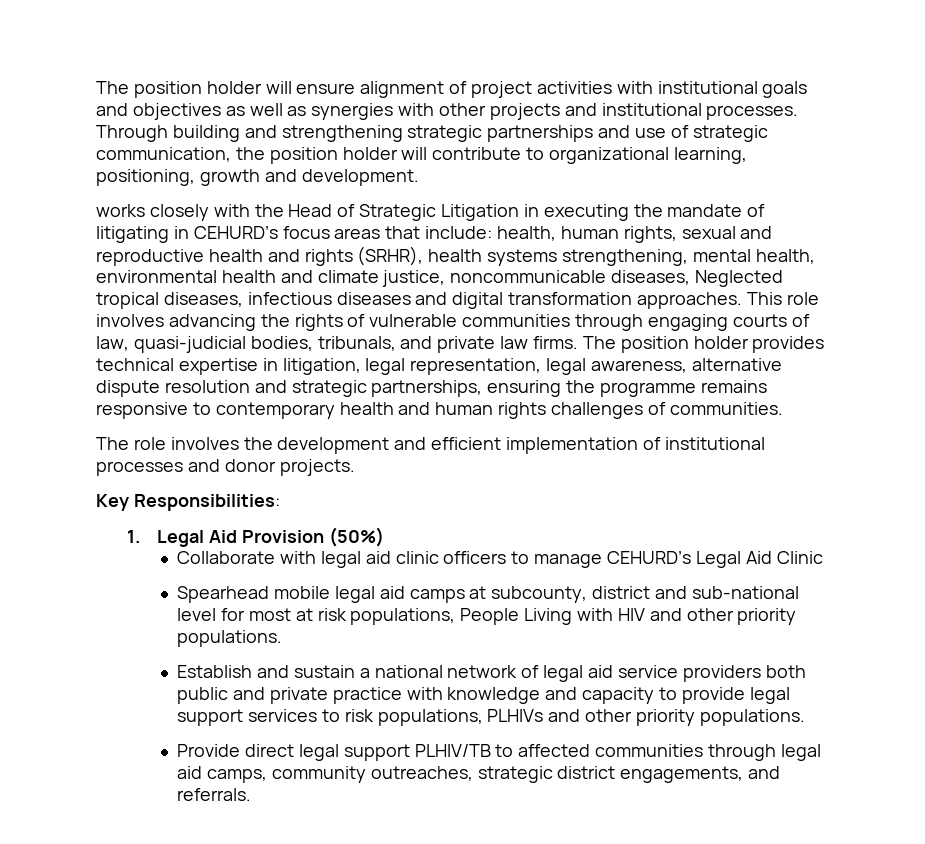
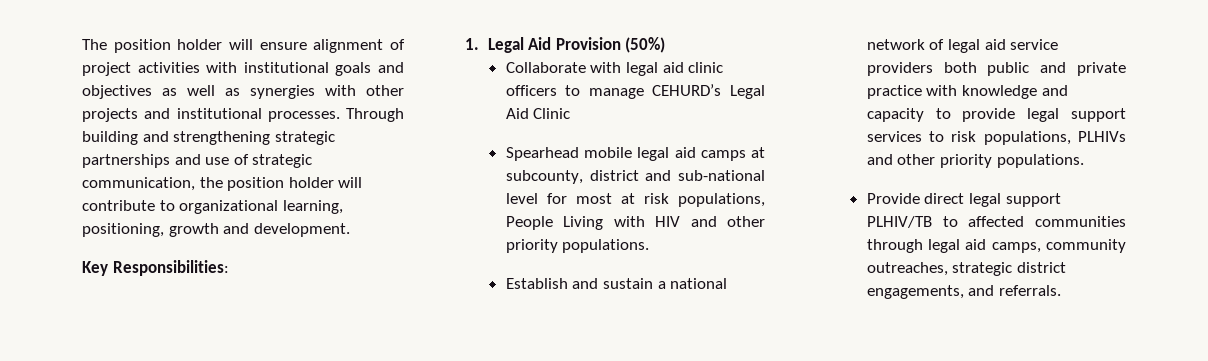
[96,204,766,221] [96,226,773,243] [96,246,815,266] [96,270,784,287] [96,292,819,309] [96,314,810,331] [96,336,825,353] [96,358,782,375] [96,380,767,397] [96,402,783,419] [96,437,765,454] [96,459,355,476] // works closely with the Head of Strategic Litigation in executing the mandate of litigating in CEHURD’s focus areas that include: health, human rights, sexual and reproductive health and rights (SRHR), health systems strengthening, mental health, environmental health and climate justice, noncommunicable diseases, Neglected tropical diseases, infectious diseases and digital transformation approaches. This role involves advancing the rights of vulnerable communities through engaging courts of law, quasi-judicial bodies, tribunals, and private law firms. The position holder provides technical expertise in litigation, legal representation, legal awareness, alternative dispute resolution and strategic partnerships, ensuring the programme remains responsive to contemporary health and human rights challenges of communities. // The role involves the development and efficient implementation of institutional processes and donor projects. -> (350, 230) none

